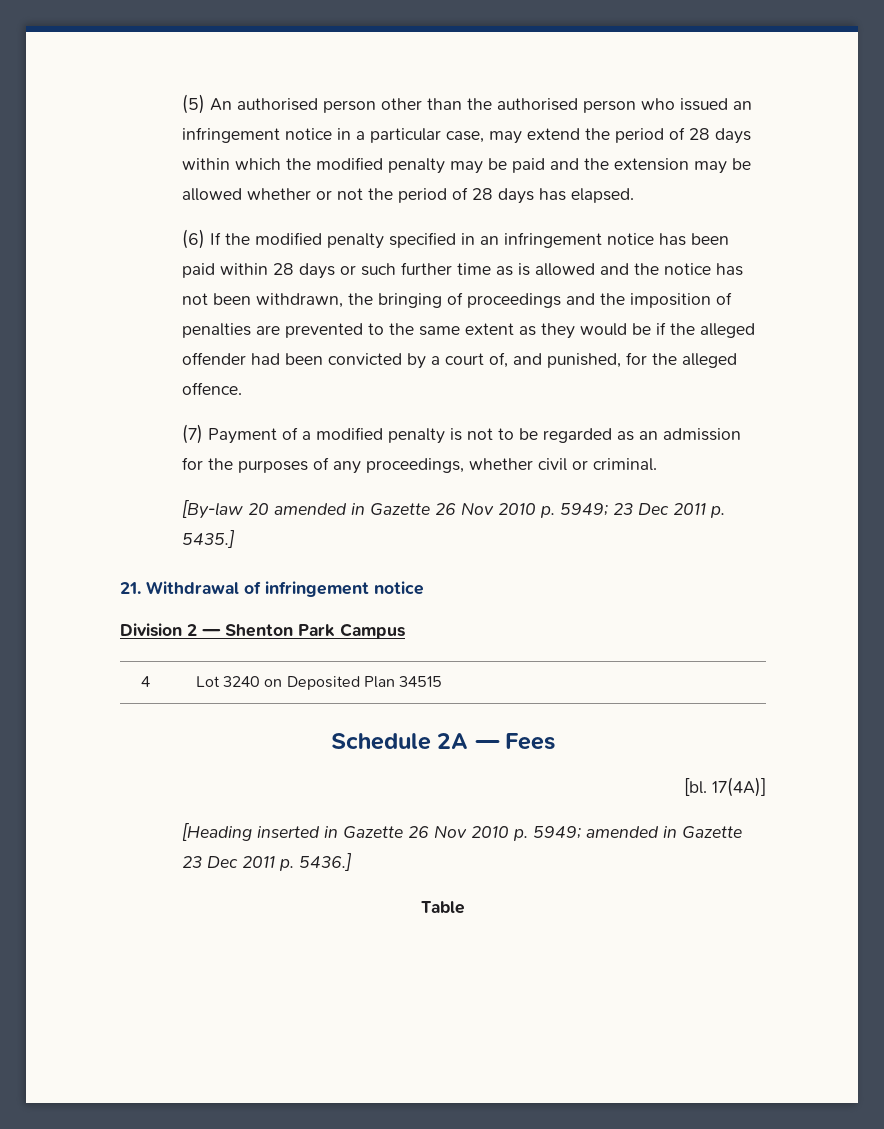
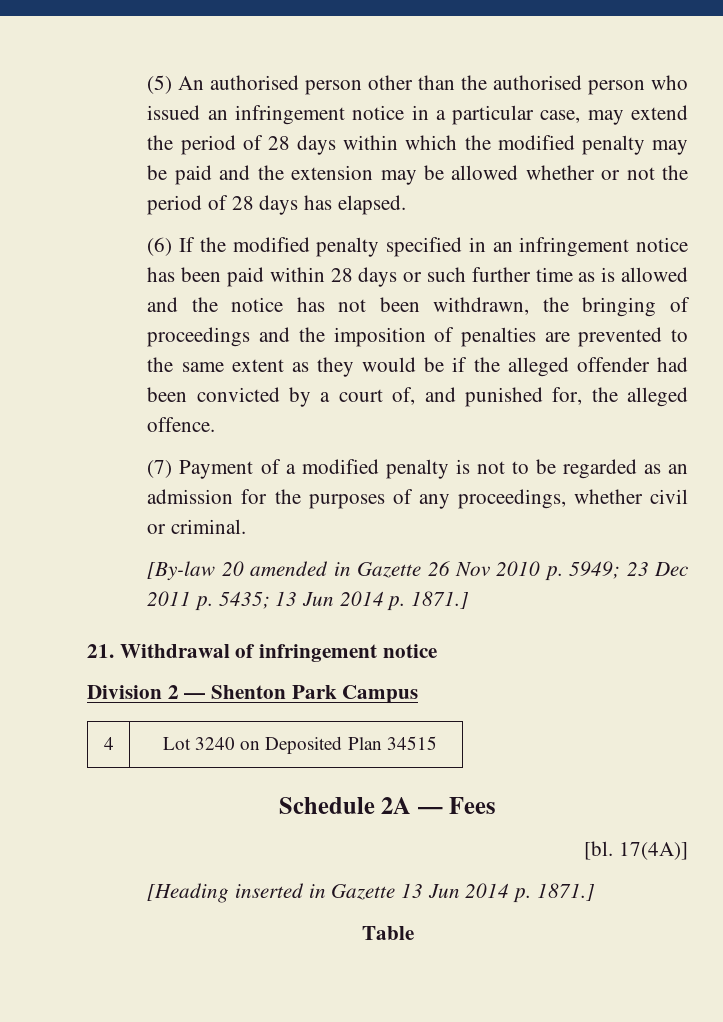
[546,352,647,368] punished, for -> [464,387,583,407] punished for,
[181,530,235,548] 5435.] -> [218,591,470,611] 5435; 13 Jun 2014 p. 1871.]
[407,825,742,841] [181,853,352,871] 26 Nov 2010 p. 5949; amended in Gazette 23 Dec 2011 p. 5436.] -> [401,883,595,903] 13 Jun 2014 p. 1871.]

